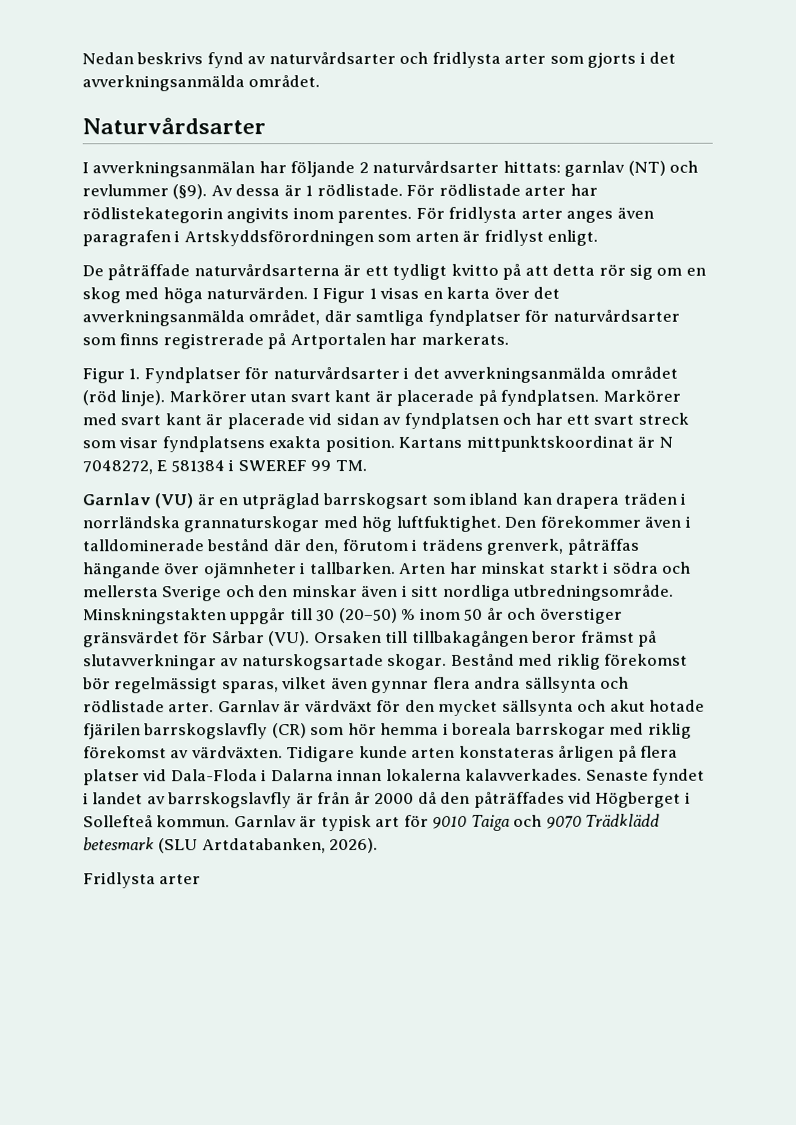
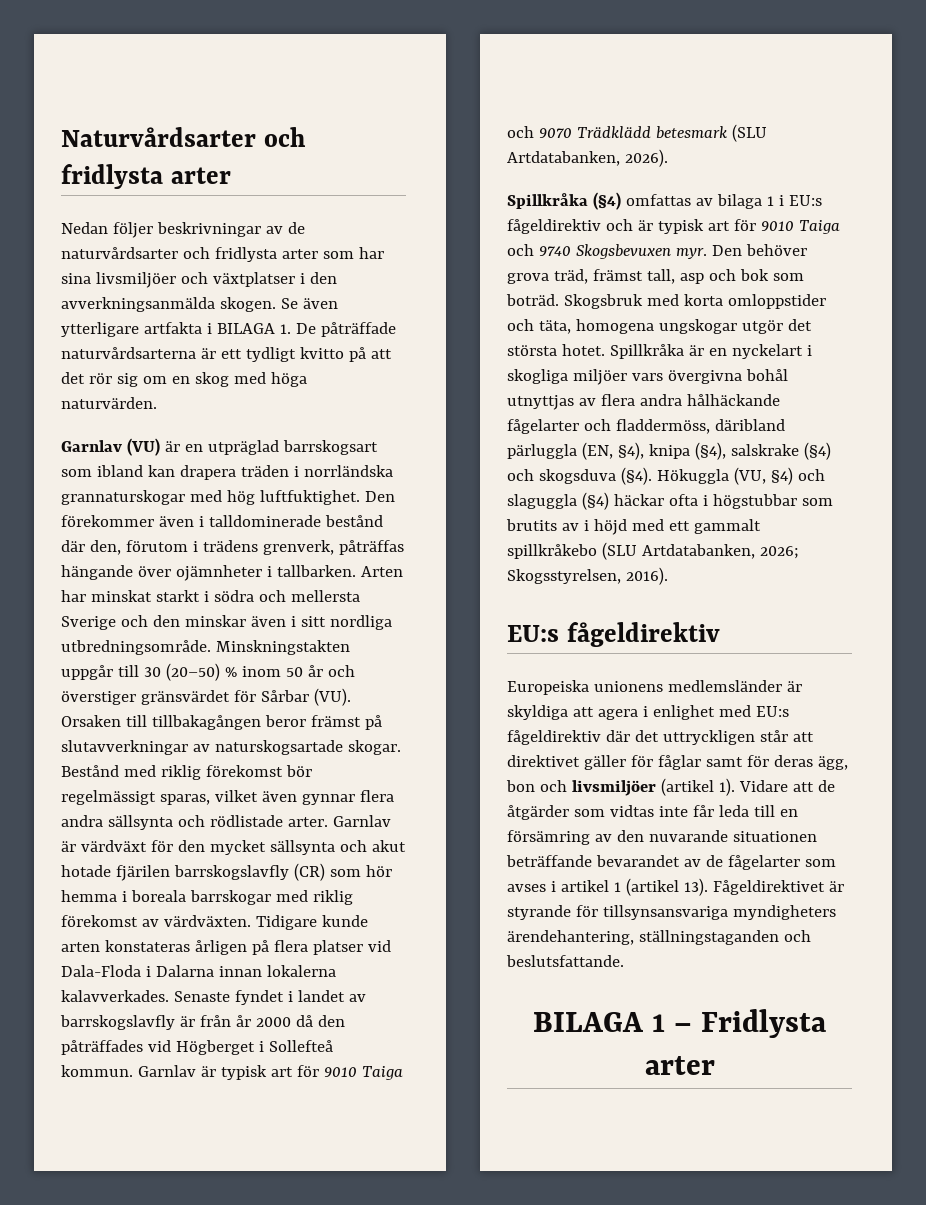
[82,52,267,69] Nedan beskrivs fynd av -> [61,127,306,147] [61,164,231,189] [61,222,305,238] Naturvårdsarter och fridlysta arter // Nedan följer beskrivningar av de
[587,51,677,68] [82,75,321,92] [82,117,266,135] [82,160,699,178] [82,183,598,200] [82,206,654,224] [82,229,599,247] gjorts i det avverkningsanmälda området. // Naturvårdsarter // I avverkningsanmälan har följande 2 naturvårdsarter hittats: garnlav (NT) och revlummer (§9). Av dessa är 1 rödlistade. För rödlistade arter har rödlistekategorin angivits inom parentes. För fridlysta arter anges även paragrafen i Artskyddsförordningen som arten är fridlyst enligt. // -> [358,247,384,259] [61,272,337,288] [61,297,338,312] [61,322,291,337] har sina livsmiljöer och växtplatser i den avverkningsanmälda skogen. Se även ytterligare artfakta i BILAGA 1.
[552,263,596,276] detta -> [61,372,85,384] det
[311,286,561,304] [82,309,680,327] [82,332,509,350] [82,366,678,384] [82,389,681,407] [82,412,689,430] [82,435,673,453] [82,459,367,475] I Figur 1 visas en karta över det avverkningsanmälda området, där samtliga fyndplatser för naturvårdsarter som finns registrerade på Artportalen har markerats. // Figur 1. Fyndplatser för naturvårdsarter i det avverkningsanmälda området (röd linje). Markörer utan svart kant är placerade på fyndplatsen. Markörer med svart kant är placerade vid sidan av fyndplatsen och har ett svart streck som visar fyndplatsens exakta position. Kartans mittpunktskoordinat är N 7048272, E 581384 i SWEREF 99 TM. -> (157, 403) none
(379, 846) none -> [507,192,822,210] [507,219,840,234] [507,244,807,259] [507,269,804,284] [506,294,826,309] [507,319,812,334] [507,344,812,359] [507,369,788,385] [507,394,780,410] [507,419,785,434] [507,442,831,460] [507,467,825,485] [507,492,833,510] [506,519,761,535] [507,542,799,560] [507,567,668,585] [507,622,720,647] [507,680,802,695] [507,705,789,720] [507,730,814,745] [507,755,848,770] [506,778,835,796] [507,805,798,820] [507,830,817,845] [506,855,836,870] [507,878,844,896] [507,905,836,920] [507,930,811,945] [506,955,624,967] [532,1012,693,1032] Spillkråka (§4) omfattas av bilaga 1 i EU:s fågeldirektiv och är typisk art för 9010 Taiga och 9740 Skogsbevuxen myr. Den behöver grova träd, främst tall, asp och bok som boträd. Skogsbruk med korta omloppstider och täta, homogena ungskogar utgör det största hotet. Spillkråka är en nyckelart i skogliga miljöer vars övergivna bohål utnyttjas av flera andra hålhäckande fågelarter och fladdermöss, däribland pärluggla (EN, §4), knipa (§4), salskrake (§4) och skogsduva (§4). Hökuggla (VU, §4) och slaguggla (§4) häckar ofta i högstubbar som brutits av i höjd med ett gammalt spillkråkebo (SLU Artdatabanken, 2026; Skogsstyrelsen, 2016). // EU:s fågeldirektiv // Europeiska unionens medlemsländer är skyldiga att agera i enlighet med EU:s fågeldirektiv där det uttryckligen står att direktivet gäller för fåglar samt för deras ägg, bon och livsmiljöer (artikel 1). Vidare att de åtgärder som vidtas inte får leda till en försämring av den nuvarande situationen beträffande bevarandet av de fågelarter som avses i artikel 1 (artikel 13). Fågeldirektivet är styrande för tillsynsansvariga myndigheters ärendehantering, ställningstaganden och beslutsfattande. // BILAGA 1 –

